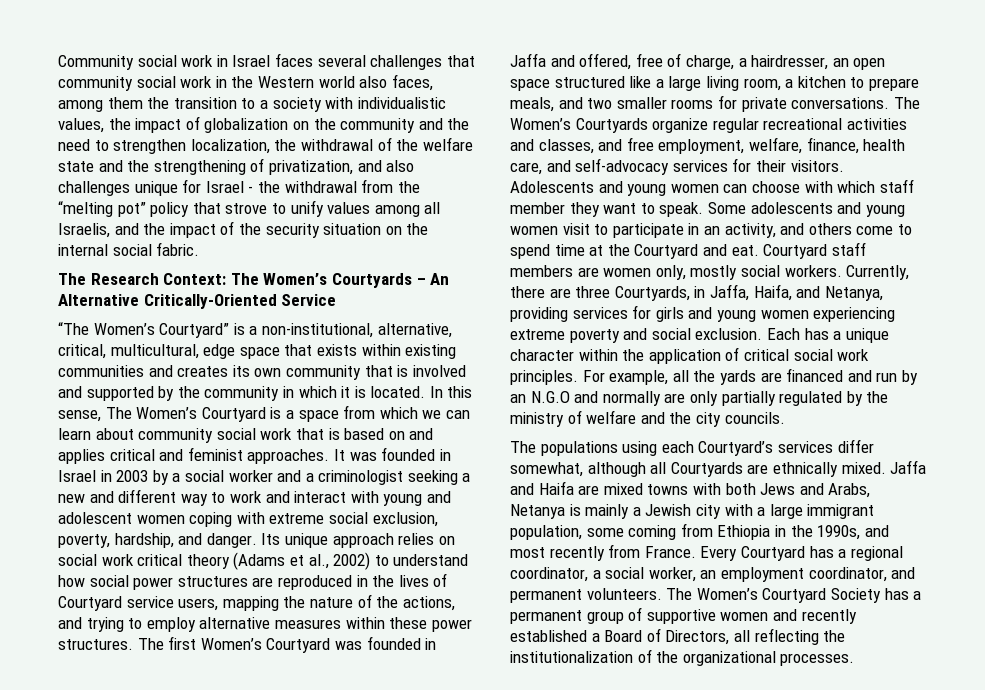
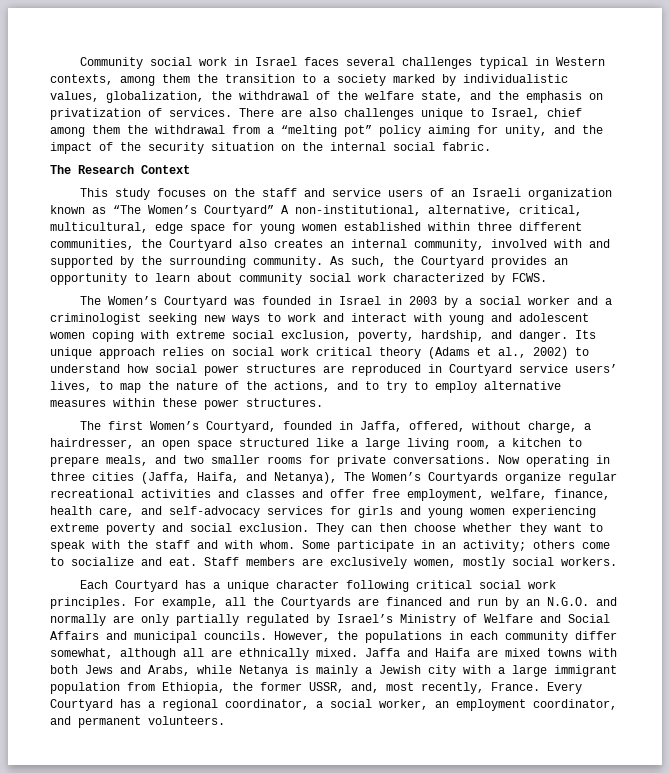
[446,55,475,67] [58,74,433,91] that community social work in the Western world also faces, -> [479,57,606,69] [50,74,113,85] typical in Western contexts,
[325,97,446,109] [58,116,470,133] [58,139,270,154] with individualistic values, the impact of globalization on the community and the need to strengthen localization, -> [393,74,568,86] [50,91,204,103] marked by individualistic values, globalization,
[58,158,415,175] [58,179,254,196] state and the strengthening of privatization, and also challenges unique for Israel - -> [421,91,603,103] [50,108,582,120] [50,125,120,137] state, and the emphasis on privatization of services. There are also challenges unique to Israel, chief among them
[397,181,420,193] the -> [267,127,274,134] a
[192,200,441,217] [58,223,110,238] that strove to unify values among all Israelis, -> [428,125,547,137] aiming for unity,
[163,273,450,288] [58,294,337,309] Context: The Women’s Courtyards – An Alternative Critically-Oriented Service // -> [141,165,190,174] [80,188,613,200] [50,205,106,214] Context // This study focuses on the staff and service users of an Israeli organization known as
[233,323,258,335] is a -> [281,205,289,214] A
[284,344,457,359] [58,365,466,380] [58,386,473,401] [58,405,470,422] that exists within existing communities and creates its own community that is involved and supported by the community in which it is located. In this sense, The Women’s Courtyard is a space from which we can -> [232,222,582,234] [50,239,610,251] [50,256,568,268] [50,273,148,285] for young women established within three different communities, the Courtyard also creates an internal community, involved with and supported by the surrounding community. As such, the Courtyard provides an opportunity to
[295,428,434,440] [58,447,345,464] that is based on and applies critical and feminist approaches. It -> [393,273,547,285] [80,296,228,308] characterized by FCWS. // The Women’s Courtyard
[462,473,471,482] [58,489,208,506] a new and different way -> [204,315,260,325] new ways
[372,573,448,587] [58,596,279,611] the lives of Courtyard service users, mapping -> [449,364,617,376] [50,381,141,393] Courtyard service users’ lives, to map
[86,617,124,632] trying -> [365,381,407,393] to try
(133, 644) none -> (323, 402) //
[266,636,437,653] [510,53,682,70] Courtyard was founded in Jaffa and offered, free of -> [206,421,522,433] Courtyard, founded in Jaffa, offered, without
(890, 103) none -> [498,455,610,467] [50,472,337,484] Now operating in three cities (Jaffa, Haifa, and Netanya),
[538,139,623,154] classes, and -> [246,489,365,498] classes and offer
[755,160,844,172] [510,179,914,196] [510,202,905,217] [510,223,912,238] [510,242,866,259] [510,265,910,280] [510,284,883,301] [510,305,652,322] their visitors. Adolescents and young women can choose with which staff member they want to speak. Some adolescents and young women visit to participate in an activity, and others come to spend time at the Courtyard and eat. Courtyard staff members are women only, mostly social workers. Currently, there are three Courtyards, in Jaffa, Haifa, and Netanya, providing services for -> (351, 510) none
[766,328,889,343] [510,347,740,364] Each has a unique character within the application of -> [316,523,603,535] [50,540,610,552] [50,557,617,569] [80,580,410,592] They can then choose whether they want to speak with the staff and with whom. Some participate in an activity; others come to socialize and eat. Staff members are exclusively women, mostly social workers. // Each Courtyard has a unique character following
[719,370,756,385] yards -> [281,597,351,609] Courtyards
[530,391,570,403] N.G.O -> [547,597,589,606] N.G.O.
[866,391,889,403] [510,410,785,427] [510,441,833,456] the ministry of welfare and the city councils. // The populations using each Courtyard’s services -> [337,614,610,626] [50,631,568,643] Israel’s Ministry of Welfare and Social Affairs and municipal councils. However, the populations in each community
[670,462,743,477] Courtyards -> (204, 652) none
(871, 490) none -> [197,665,232,674] while
[510,523,889,540] [510,544,641,561] population, some coming from Ethiopia in the 1990s, and most recently from -> [50,682,484,694] population from Ethiopia, the former USSR, and, most recently,
[666,588,922,603] [510,607,857,624] [510,628,846,645] [510,649,855,666] The Women’s Courtyard Society has a permanent group of supportive women and recently established a Board of Directors, all reflecting the institutionalization of the organizational processes. -> (225, 720) none

